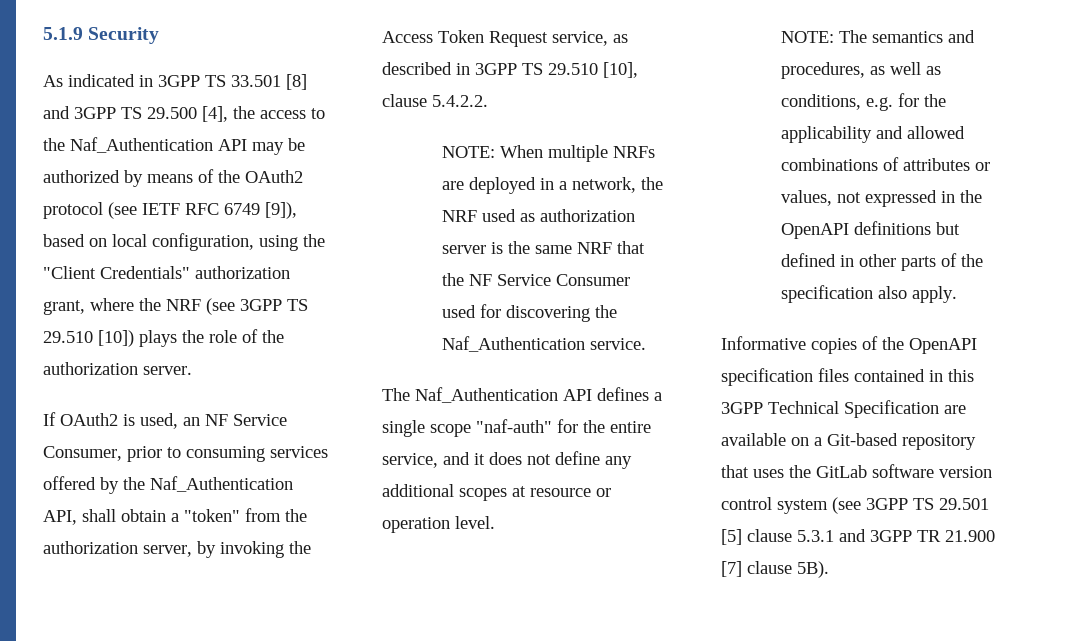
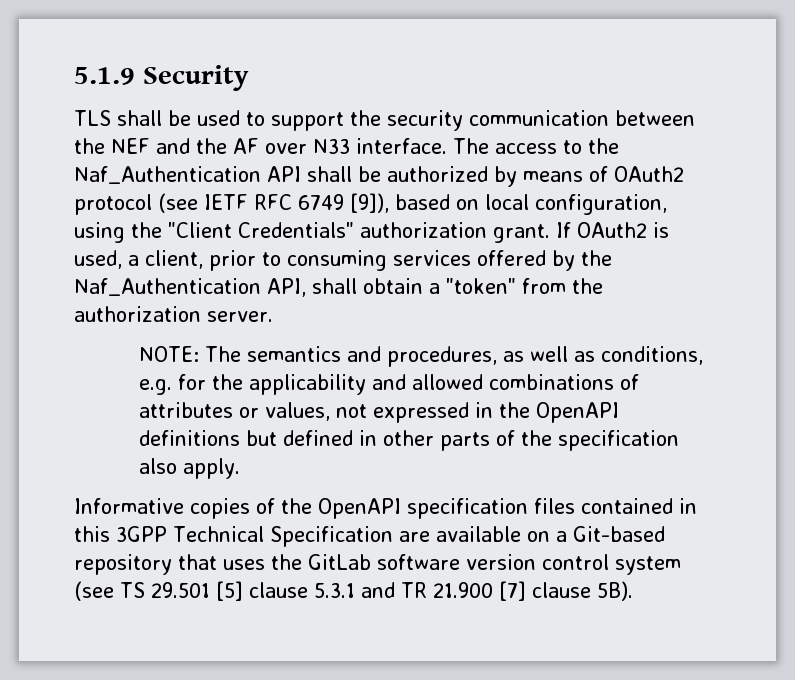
[43,74,307,90] [43,106,255,122] As indicated in 3GPP TS 33.501 [8] and 3GPP TS 29.500 [4], the -> [74,110,695,131] [74,138,489,154] TLS shall be used to support the security communication between the NEF and the AF over N33 interface. The
[252,142,284,155] may -> [307,166,352,182] shall
[218,170,240,183] the -> (608, 174) none
[43,298,308,315] [43,329,284,347] [43,362,192,375] [43,412,287,429] [43,446,122,461] grant, where the NRF (see 3GPP TS 29.510 [10]) plays the role of the authorization server. // If OAuth2 is used, an NF Service Consumer, -> [493,222,669,243] [74,250,203,269] grant. If OAuth2 is used, a client,
[143,541,311,558] [382,30,628,47] [382,62,638,78] [382,94,488,107] [442,145,656,162] [442,177,664,194] [442,209,636,222] [442,241,646,254] [442,273,631,286] [442,304,618,322] [442,336,647,352] [382,387,662,403] [382,419,651,437] [382,451,632,469] [382,484,611,501] [382,516,495,533] server, by invoking the Access Token Request service, as described in 3GPP TS 29.510 [10], clause 5.4.2.2. // NOTE: When multiple NRFs are deployed in a network, the NRF used as authorization server is the same NRF that the NF Service Consumer used for discovering the Naf_Authentication service. // The Naf_Authentication API defines a single scope "naf-auth" for the entire service, and it does not define any additional scopes at resource or operation level. -> [207,311,273,322] server.
[866,498,908,510] 3GPP -> (114, 591) none
[870,530,912,542] 3GPP -> (395, 590) none

